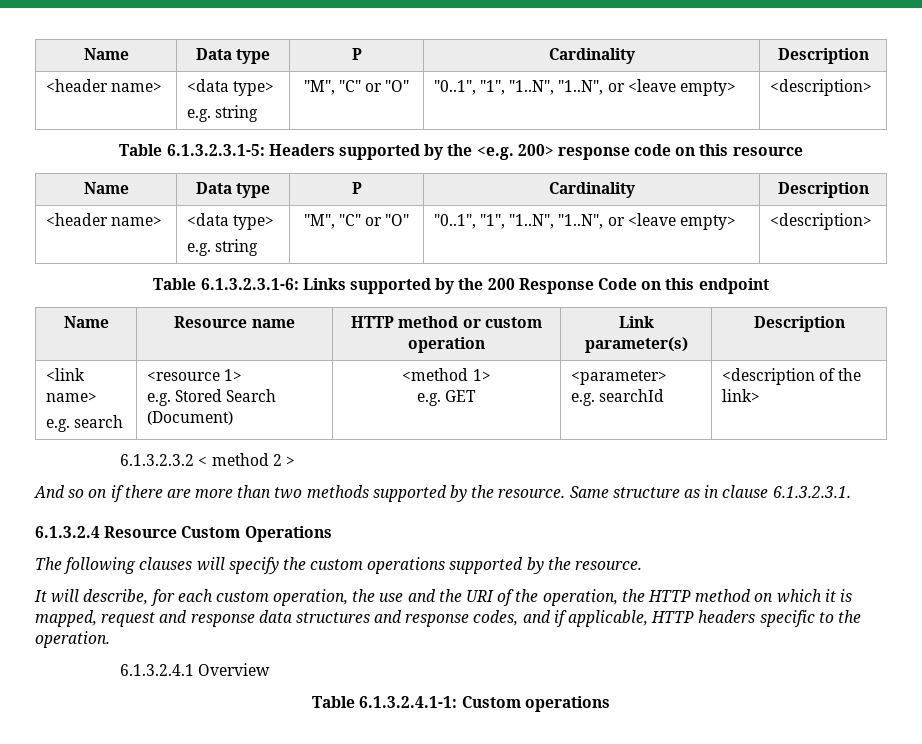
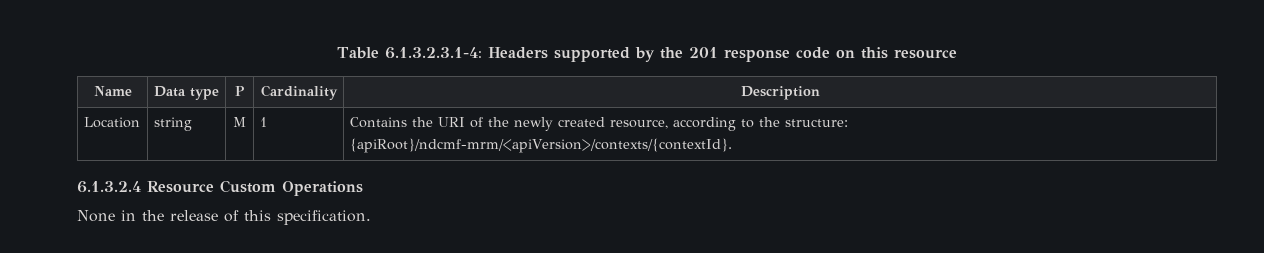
[83,48,129,60] [195,48,271,64] [351,48,362,60] [548,48,635,64] [777,48,869,64] [45,79,163,92] [186,79,275,96] [186,105,259,122] [303,80,410,95] [433,79,737,96] [769,79,872,96] [119,144,265,156] Name | Data type | P | Cardinality | Description // <header name> | <data type> // e.g. string | "M", "C" or "O" | "0..1", "1", "1..N", "1..N", or <leave empty> | <description> // Table 6.1.3.2.3.1-5: -> [337,47,482,59] Table 6.1.3.2.3.1-4:
[476,144,554,160] <e.g. 200> -> [688,47,718,58] 201
[45,213,163,226] [186,213,275,230] [186,239,259,256] [303,214,410,229] [433,213,737,230] [769,213,872,230] [153,278,769,294] [63,316,109,328] [174,316,295,328] [351,316,542,328] [408,337,485,353] [618,316,654,328] [584,337,688,353] [753,316,845,332] [45,368,85,381] [45,392,97,402] [45,415,124,432] [146,369,243,381] [146,389,277,406] [146,411,233,425] [402,368,491,381] [416,390,477,406] [570,370,667,385] [570,389,665,406] [721,368,862,385] [721,389,760,402] [120,453,295,466] [34,485,851,502] [35,526,332,542] [35,557,643,574] [34,589,852,606] [35,610,861,627] [35,631,110,648] [120,663,271,676] [312,696,610,712] <header name> | <data type> // e.g. string | "M", "C" or "O" | "0..1", "1", "1..N", "1..N", or <leave empty> | <description> // Table 6.1.3.2.3.1-6: Links supported by the 200 Response Code on this endpoint // Name | Resource name | HTTP method or custom operation | Link parameter(s) | Description // <link name> // e.g. search | <resource 1> // e.g. Stored Search (Document) | <method 1> // e.g. GET | <parameter> // e.g. searchId | <description of the link> // 6.1.3.2.3.2 < method 2 > // And so on if there are more than two methods supported by the resource. Same structure as in clause 6.1.3.2.3.1. // 6.1.3.2.4 Resource Custom Operations // The following clauses will specify the custom operations supported by the resource. // It will describe, for each custom operation, the use and the URI of the operation, the HTTP method on which it is mapped, request and response data structures and response codes, and if applicable, HTTP headers specific to the operation. // 6.1.3.2.4.1 Overview // Table 6.1.3.2.4.1-1: Custom operations -> [83,117,140,128] [153,117,192,131] [233,117,246,127] [259,117,267,127] [349,117,848,131] [349,138,732,153] [77,180,363,196] [77,210,371,225] Location | string | M | 1 | Contains the URI of the newly created resource, according to the structure: {apiRoot}/ndcmf-mrm/<apiVersion>/contexts/{contextId}. // 6.1.3.2.4 Resource Custom Operations // None in the release of this specification.

